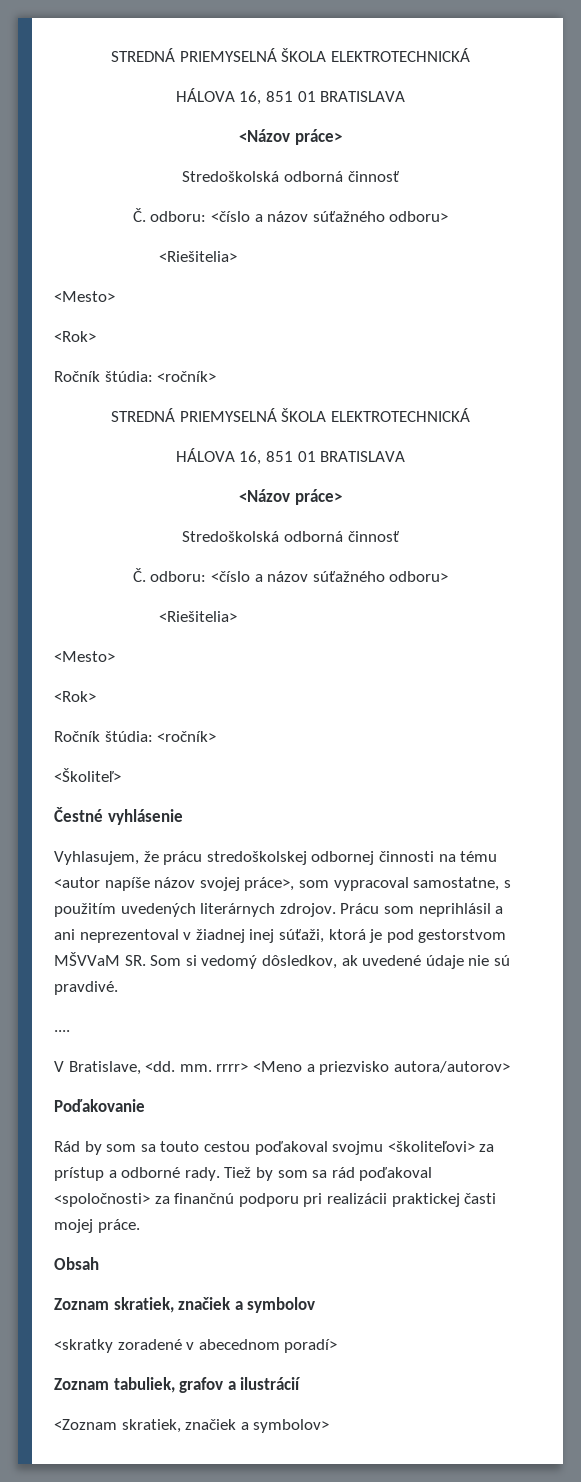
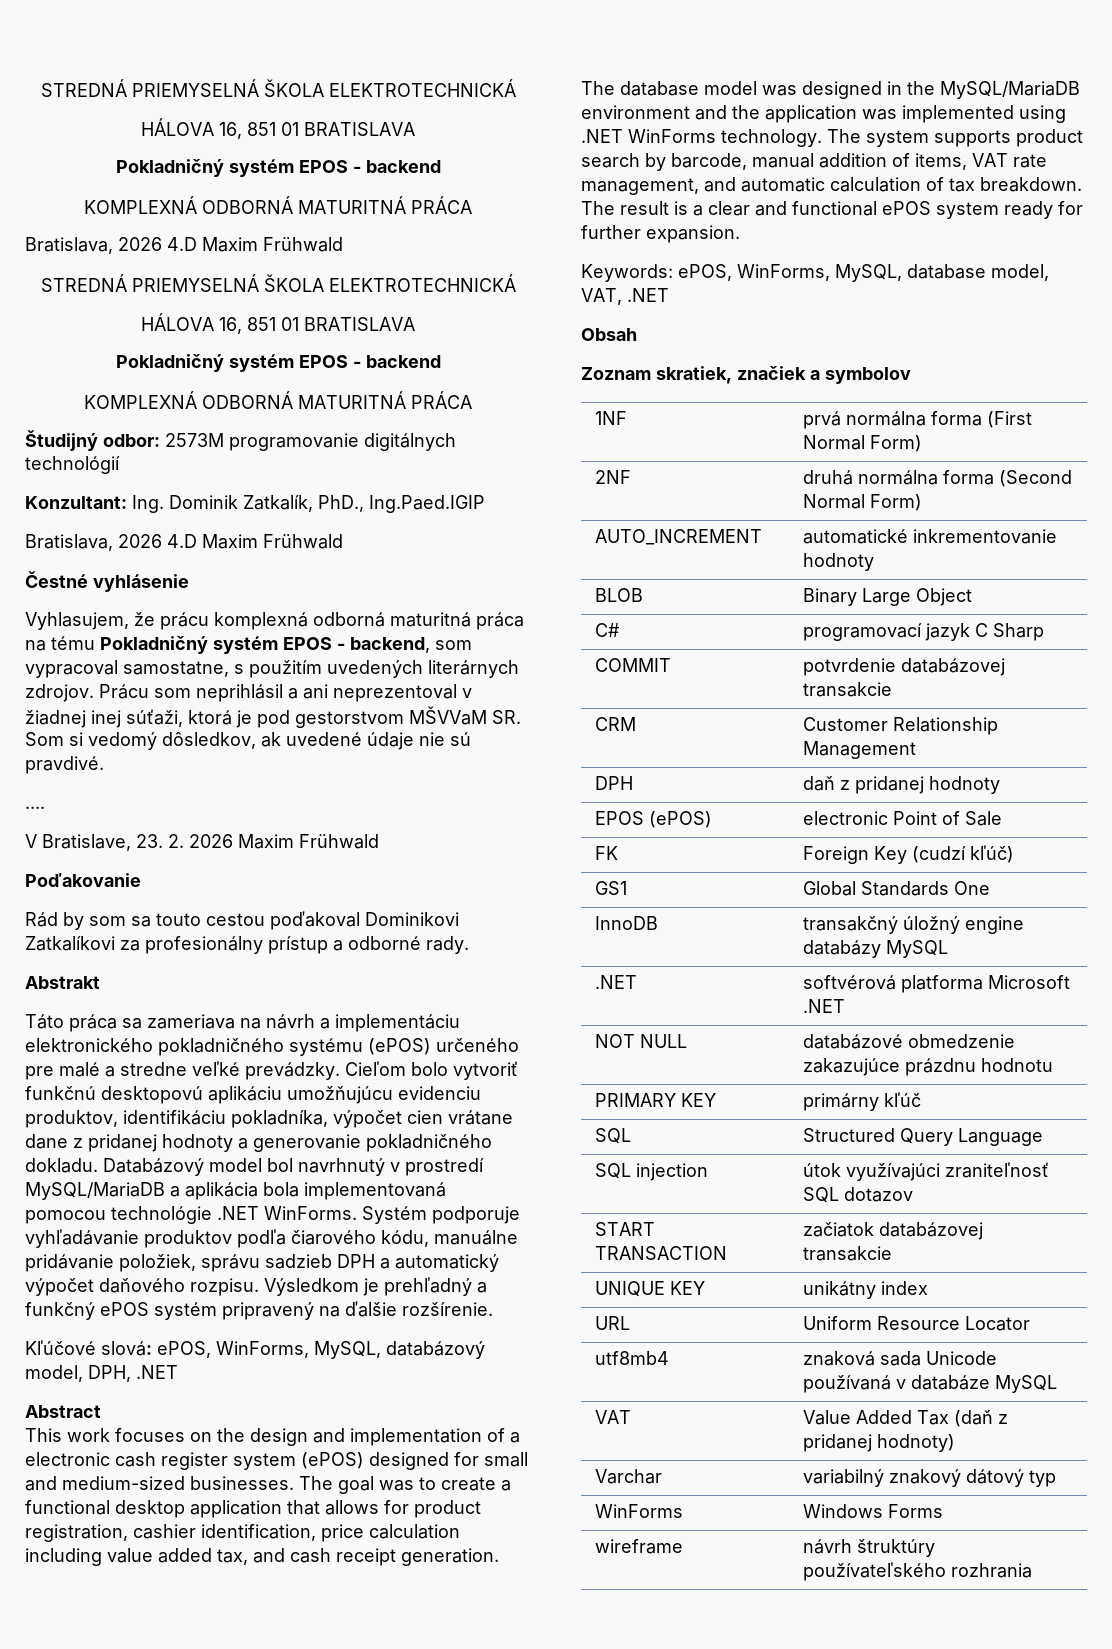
[111,48,470,62] [175,88,406,105] [239,129,342,145] [182,171,399,182] [132,208,449,222] [158,251,237,262] [54,291,115,302] [54,331,96,342] [54,371,217,382] [111,408,470,422] [175,448,406,465] [239,489,342,505] [182,531,399,542] [132,568,449,582] [158,611,237,622] [54,651,115,662] [54,691,96,702] [54,731,217,742] [54,768,121,782] STREDNÁ PRIEMYSELNÁ ŠKOLA ELEKTROTECHNICKÁ // HÁLOVA 16, 851 01 BRATISLAVA // <Názov práce> // Stredoškolská odborná činnosť // Č. odboru: <číslo a názov súťažného odboru> // <Riešitelia> // <Mesto> // <Rok> // Ročník štúdia: <ročník> // STREDNÁ PRIEMYSELNÁ ŠKOLA ELEKTROTECHNICKÁ // HÁLOVA 16, 851 01 BRATISLAVA // <Názov práce> // Stredoškolská odborná činnosť // Č. odboru: <číslo a názov súťažného odboru> // <Riešitelia> // <Mesto> // <Rok> // Ročník štúdia: <ročník> // <Školiteľ> -> [40,79,516,97] [141,118,415,139] [115,159,441,177] [84,196,472,214] [25,237,343,254] [40,274,516,292] [141,313,415,334] [115,354,441,372] [84,391,472,409] [25,430,456,451] [25,456,120,474] [25,495,485,513] [25,534,343,551] STREDNÁ PRIEMYSELNÁ ŠKOLA ELEKTROTECHNICKÁ // HÁLOVA 16, 851 01 BRATISLAVA // Pokladničný systém EPOS - backend // KOMPLEXNÁ ODBORNÁ MATURITNÁ PRÁCA // Bratislava, 2026 4.D Maxim Frühwald // STREDNÁ PRIEMYSELNÁ ŠKOLA ELEKTROTECHNICKÁ // HÁLOVA 16, 851 01 BRATISLAVA // Pokladničný systém EPOS - backend // KOMPLEXNÁ ODBORNÁ MATURITNÁ PRÁCA // Študijný odbor: 2573M programovanie digitálnych technológií // Konzultant: Ing. Dominik Zatkalík, PhD., Ing.Paed.IGIP // Bratislava, 2026 4.D Maxim Frühwald
[206,851,498,865] [54,877,295,891] stredoškolskej odbornej činnosti na tému <autor napíše názov svojej práce>, -> [214,612,524,630] [25,636,430,654] komplexná odborná maturitná práca na tému Pokladničný systém EPOS - backend,
[145,1061,510,1075] <dd. mm. rrrr> <Meno a priezvisko autora/autorov> -> [136,834,379,849] 23. 2. 2026 Maxim Frühwald
[332,1141,495,1155] svojmu <školiteľovi> za -> [365,912,459,926] [25,936,263,954] Dominikovi Zatkalíkovi za profesionálny
[224,1167,433,1181] [54,1193,497,1207] [54,1219,140,1233] Tiež by som sa rád poďakoval <spoločnosti> za finančnú podporu pri realizácii praktickej časti mojej práce. -> [25,976,100,989] [25,1014,460,1032] [25,1038,519,1056] [25,1061,518,1080] [25,1086,481,1104] [25,1110,513,1128] [25,1134,492,1152] [25,1158,484,1176] [25,1182,446,1200] [25,1206,520,1224] [25,1229,518,1248] [25,1254,499,1272] [25,1277,487,1296] [25,1301,493,1320] [25,1340,485,1359] [25,1365,178,1382] [25,1405,101,1418] [25,1428,520,1446] [25,1452,528,1470] [25,1476,511,1494] [25,1500,481,1518] [25,1524,460,1542] [25,1548,499,1566] [581,81,1080,99] [581,105,1066,123] [581,129,1083,147] [581,153,1047,171] [581,177,1082,195] [581,201,1083,219] [581,225,740,243] [581,264,1049,282] [581,288,669,305] // Abstrakt // Táto práca sa zameriava na návrh a implementáciu elektronického pokladničného systému (ePOS) určeného pre malé a stredne veľké prevádzky. Cieľom bolo vytvoriť funkčnú desktopovú aplikáciu umožňujúcu evidenciu produktov, identifikáciu pokladníka, výpočet cien vrátane dane z pridanej hodnoty a generovanie pokladničného dokladu. Databázový model bol navrhnutý v prostredí MySQL/MariaDB a aplikácia bola implementovaná pomocou technológie .NET WinForms. Systém podporuje vyhľadávanie produktov podľa čiarového kódu, manuálne pridávanie položiek, správu sadzieb DPH a automatický výpočet daňového rozpisu. Výsledkom je prehľadný a funkčný ePOS systém pripravený na ďalšie rozšírenie. // Kľúčové slová: ePOS, WinForms, MySQL, databázový model, DPH, .NET // Abstract // This work focuses on the design and implementation of a electronic cash register system (ePOS) designed for small and medium-sized businesses. The goal was to create a functional desktop application that allows for product registration, cashier identification, price calculation including value added tax, and cash receipt generation. The database model was designed in the MySQL/MariaDB environment and the application was implemented using .NET WinForms technology. The system supports product search by barcode, manual addition of items, VAT rate management, and automatic calculation of tax breakdown. The result is a clear and functional ePOS system ready for further expansion. // Keywords: ePOS, WinForms, MySQL, database model, VAT, .NET
[54,1339,338,1353] [54,1377,302,1393] [54,1419,330,1433] // <skratky zoradené v abecednom poradí> // Zoznam tabuliek, grafov a ilustrácií // <Zoznam skratiek, značiek a symbolov> -> [595,411,628,425] [803,411,1033,429] [803,435,923,452] [595,470,632,484] [803,470,1073,487] [803,494,923,511] [595,529,763,545] [803,529,1058,544] [803,553,875,571] [595,588,644,602] [803,588,973,606] [595,623,621,637] [803,623,1045,641] [595,658,672,672] [803,658,1006,676] [803,682,893,697] [595,717,637,731] [803,717,999,735] [803,741,917,759] [595,776,634,790] [803,776,1001,794] [595,811,713,828] [803,811,1003,826] [595,846,619,860] [803,845,1015,864] [595,881,628,895] [803,881,991,896] [595,916,659,930] [803,916,1025,934] [803,940,949,958] [595,975,638,989] [803,975,1071,993] [803,999,846,1013] [595,1034,688,1048] [803,1034,1016,1049] [803,1058,1054,1076] [595,1093,717,1107] [803,1092,922,1111] [595,1128,632,1144] [803,1128,1044,1146] [595,1163,709,1181] [803,1162,1050,1181] [803,1187,914,1203] [595,1222,656,1236] [595,1246,728,1260] [803,1222,984,1240] [803,1246,893,1261] [595,1281,706,1297] [803,1281,929,1299] [595,1316,631,1330] [803,1316,1031,1331] [595,1351,670,1365] [803,1351,998,1366] [803,1375,1058,1393] [595,1410,632,1424] [803,1410,1009,1427] [803,1434,956,1452] [595,1469,663,1484] [803,1469,1057,1487] [595,1504,684,1518] [803,1504,944,1518] [595,1539,684,1554] [803,1539,936,1557] [803,1562,1033,1581] // 1NF | prvá normálna forma (First Normal Form) // 2NF | druhá normálna forma (Second Normal Form) // AUTO_INCREMENT | automatické inkrementovanie hodnoty // BLOB | Binary Large Object // C# | programovací jazyk C Sharp // COMMIT | potvrdenie databázovej transakcie // CRM | Customer Relationship Management // DPH | daň z pridanej hodnoty // EPOS (ePOS) | electronic Point of Sale // FK | Foreign Key (cudzí kľúč) // GS1 | Global Standards One // InnoDB | transakčný úložný engine databázy MySQL // .NET | softvérová platforma Microsoft .NET // NOT NULL | databázové obmedzenie zakazujúce prázdnu hodnotu // PRIMARY KEY | primárny kľúč // SQL | Structured Query Language // SQL injection | útok využívajúci zraniteľnosť SQL dotazov // START TRANSACTION | začiatok databázovej transakcie // UNIQUE KEY | unikátny index // URL | Uniform Resource Locator // utf8mb4 | znaková sada Unicode používaná v databáze MySQL // VAT | Value Added Tax (daň z pridanej hodnoty) // Varchar | variabilný znakový dátový typ // WinForms | Windows Forms // wireframe | návrh štruktúry používateľského rozhrania

